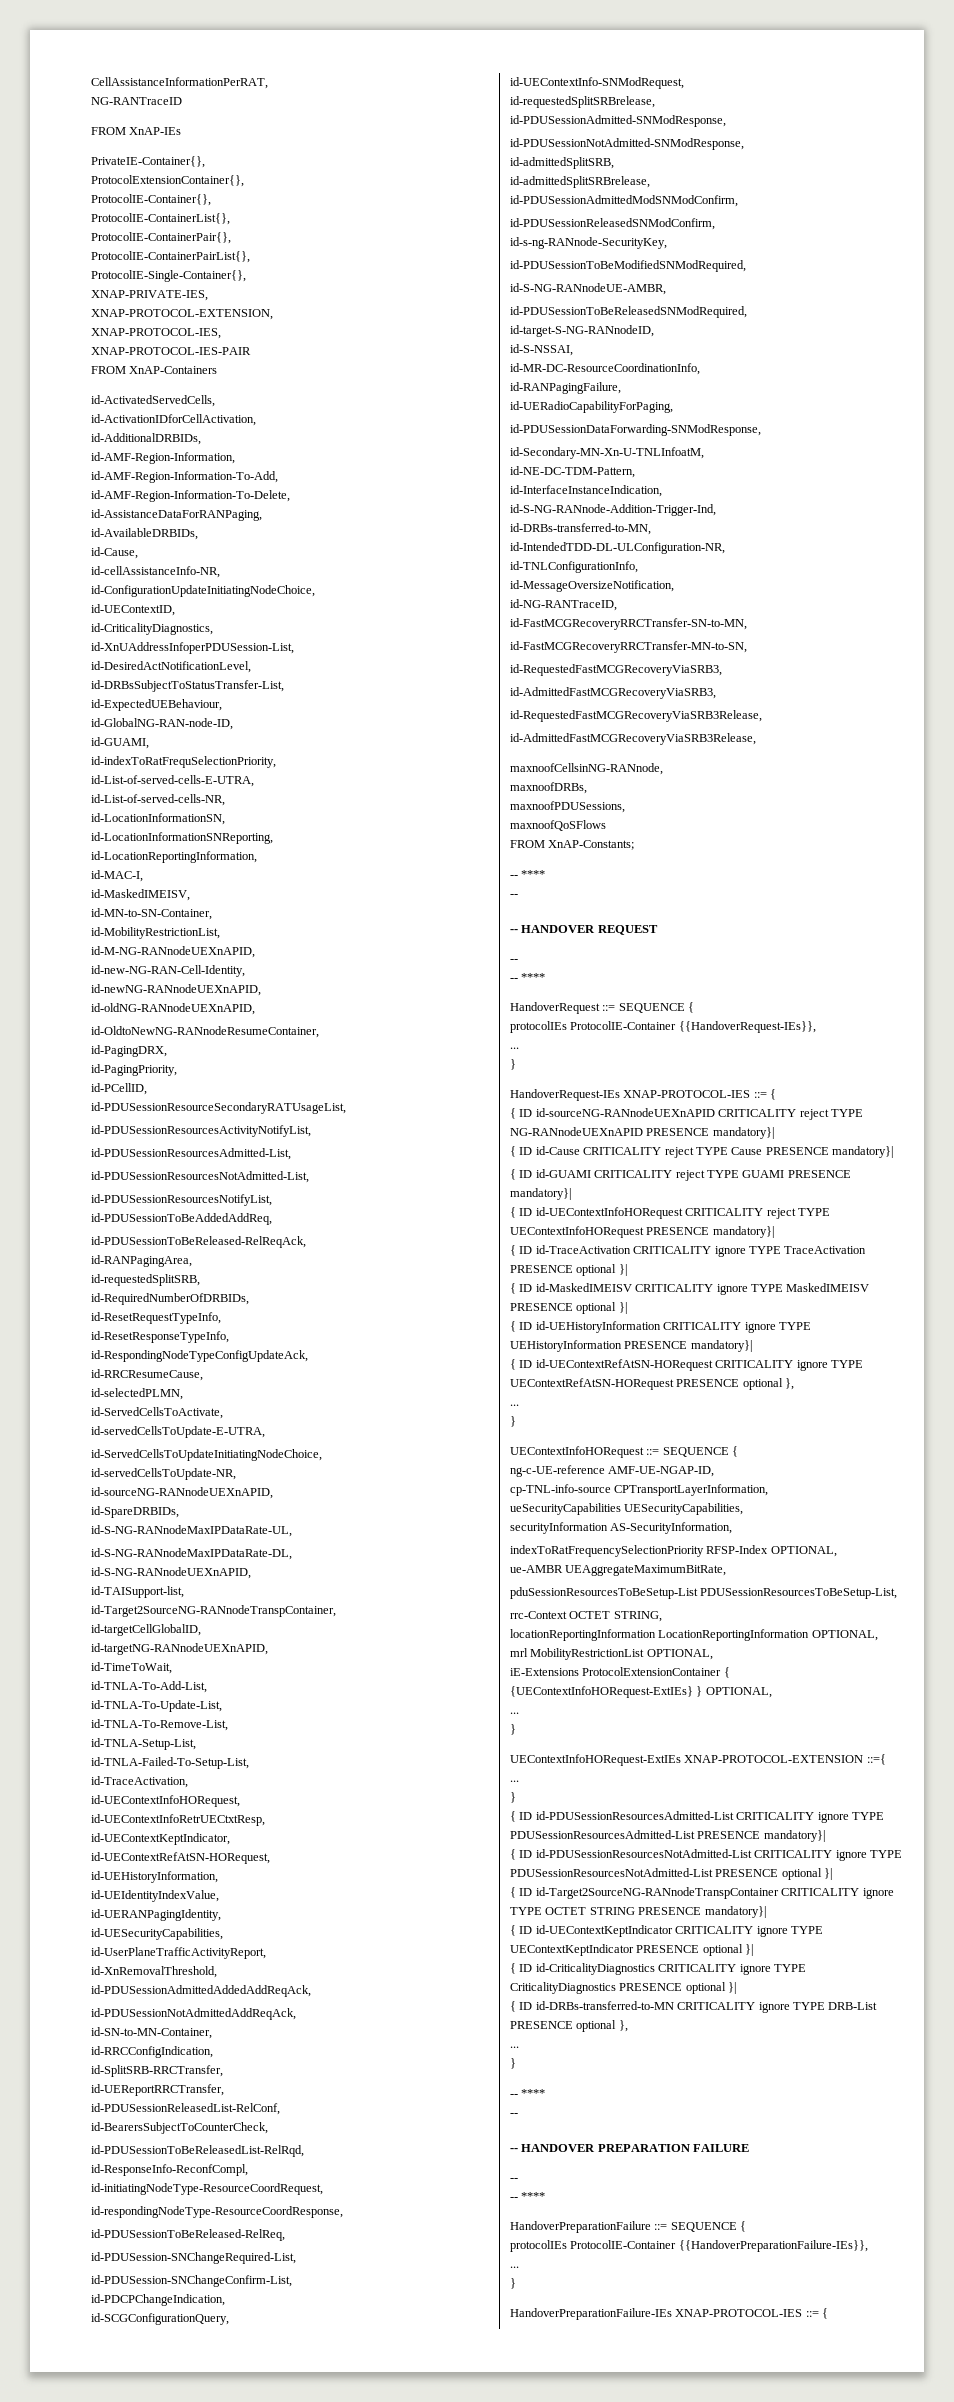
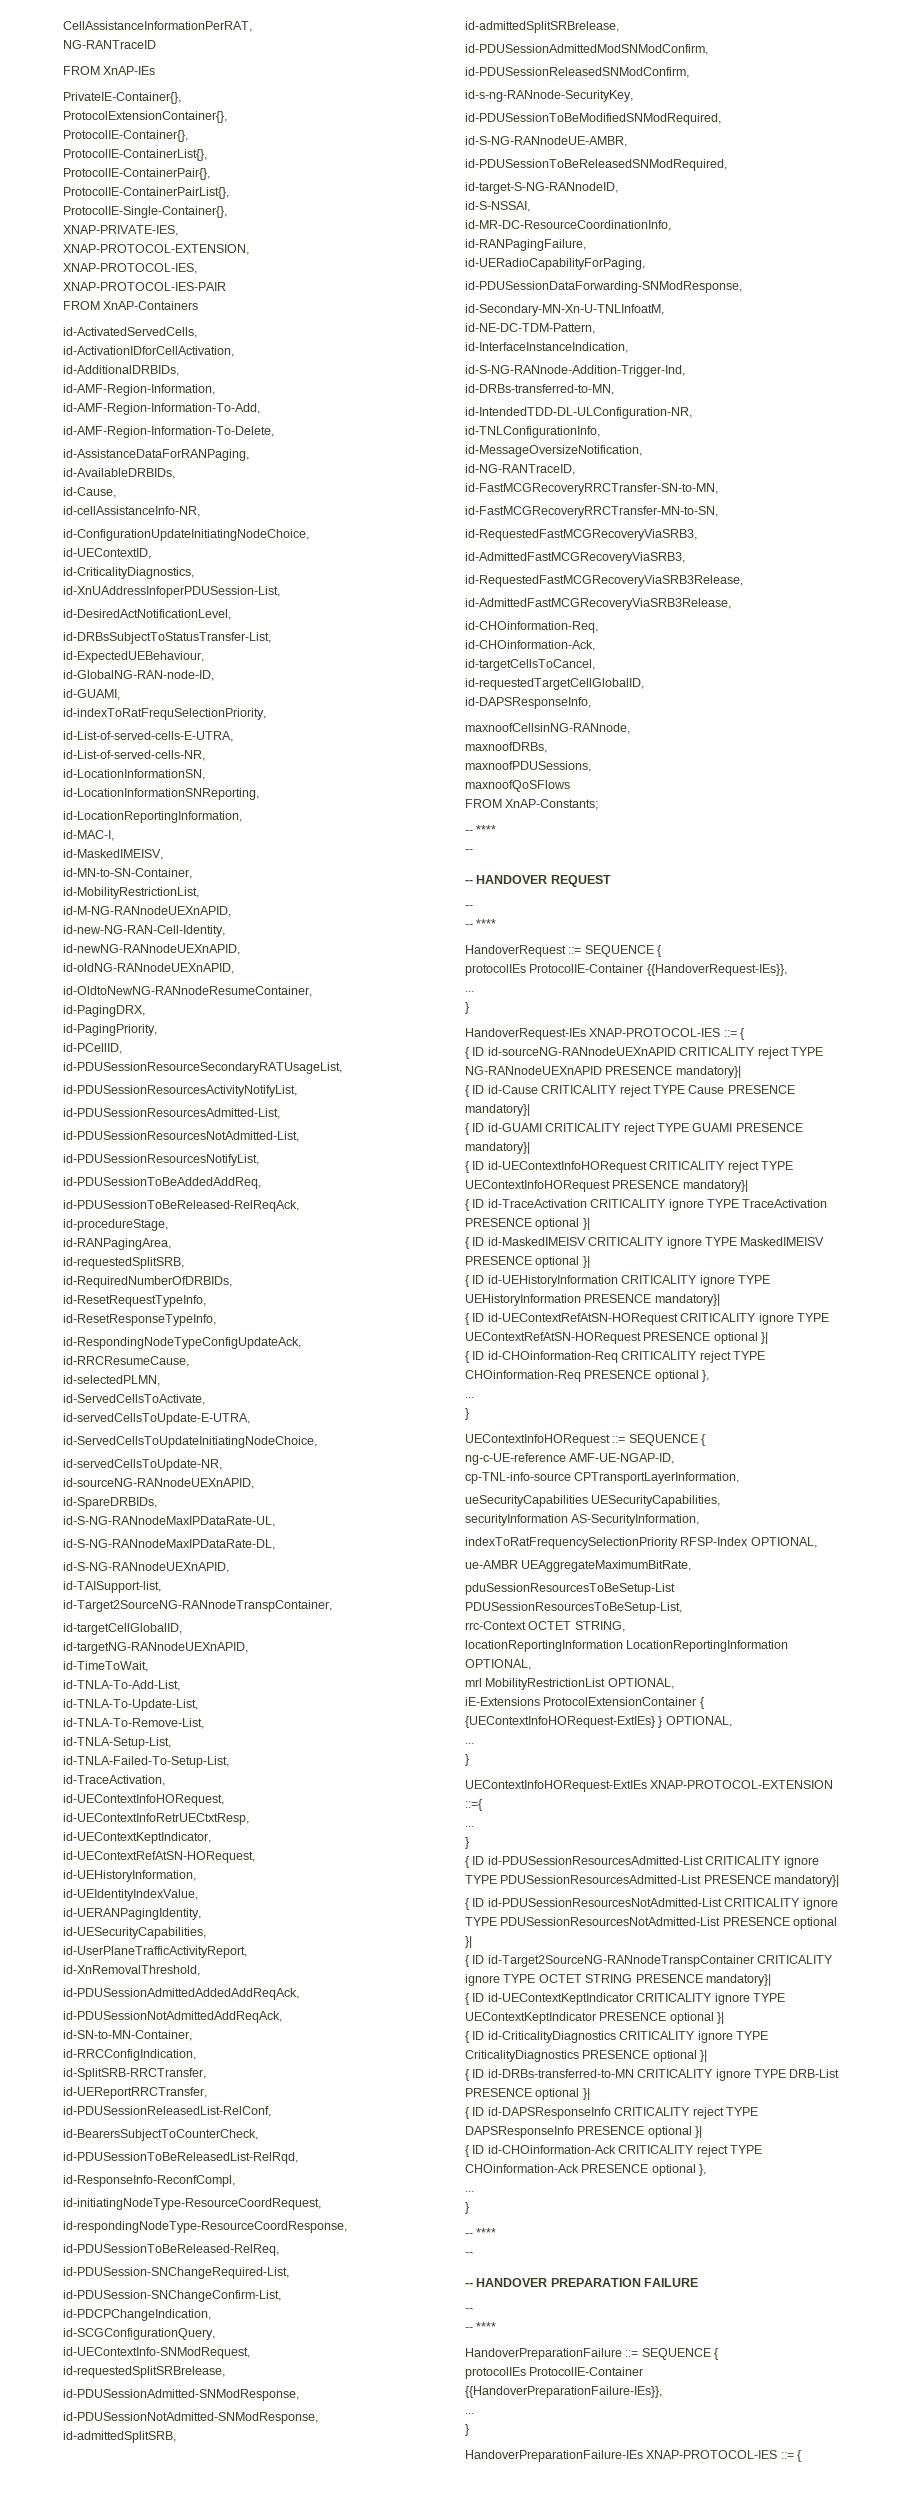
(306, 1242) none -> [63,1219,168,1231] // id-procedureStage,
(756, 739) none -> [465,621,598,633] [465,640,595,651] [465,659,595,671] [465,678,644,690] [465,697,591,709] // id-CHOinformation-Req, // id-CHOinformation-Ack, // id-targetCellsToCancel, // id-requestedTargetCellGlobalID, // id-DAPSResponseInfo,
(783, 1384) none -> [761,1332,769,1344] [465,1351,765,1363] [465,1370,699,1382] }| // { ID id-CHOinformation-Req CRITICALITY reject TYPE CHOinformation-Req PRESENCE optional
(617, 2026) none -> [582,2088,590,2100] [465,2107,758,2119] [465,2126,703,2138] [465,2145,762,2157] [465,2164,696,2176] }| // { ID id-DAPSResponseInfo CRITICALITY reject TYPE DAPSResponseInfo PRESENCE optional }| // { ID id-CHOinformation-Ack CRITICALITY reject TYPE CHOinformation-Ack PRESENCE optional

